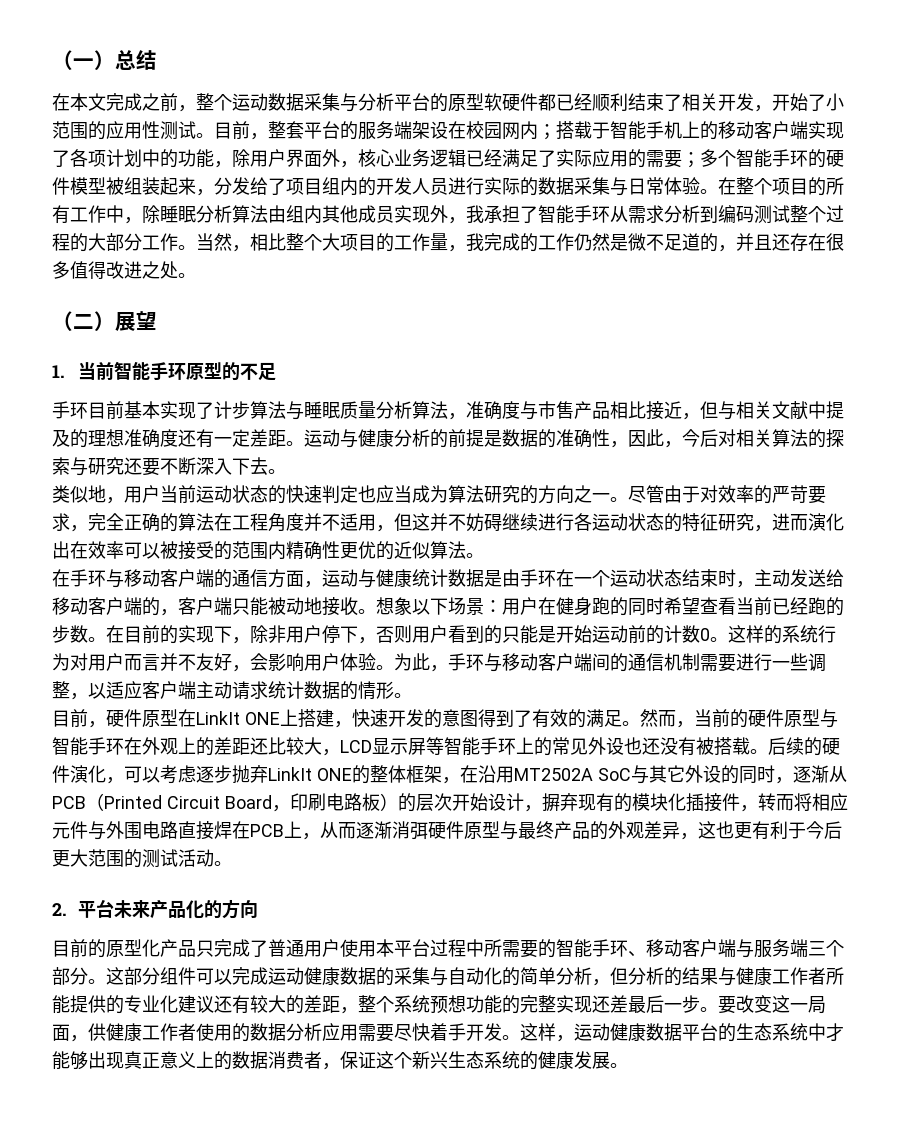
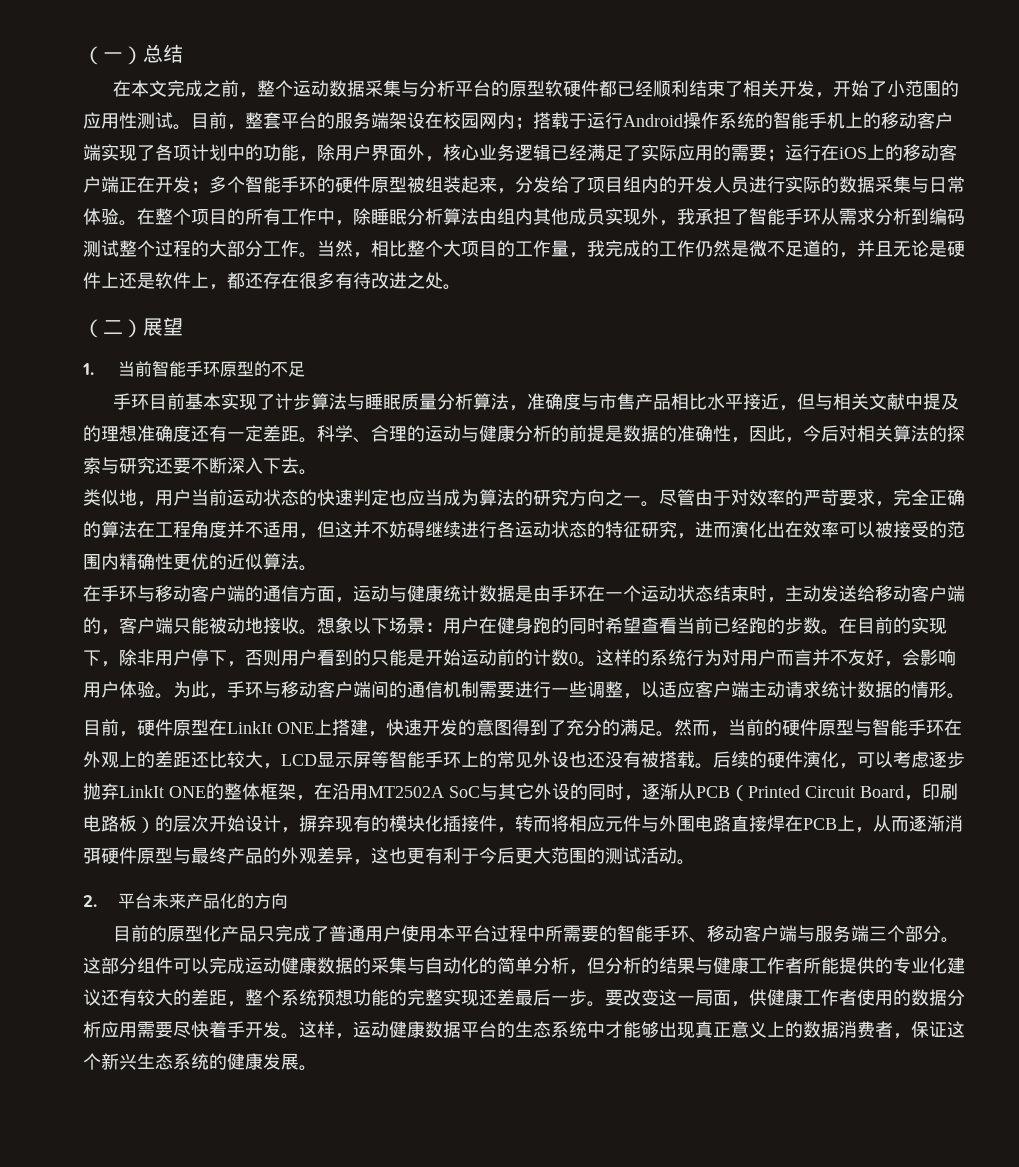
(610, 130) none -> [587,112,773,129] 运行Android操作系统的
(700, 160) none -> [785,144,957,161] [83,176,209,194] 运行在iOS上的移动客户端正在开发；
[70,177,88,195] 模 -> [371,177,389,193] 原
(772, 242) none -> [893,240,965,257] [83,272,245,290] 无论是硬件上还是软件上，都
[70,261,106,279] 值得 -> [335,272,371,289] 有待
(646, 410) none -> [707,393,744,410] 水平
(304, 443) none -> [317,425,425,443] 科学、合理的
[484,485,538,504] 研究的 -> [515,489,569,506] 的研究
[531,709,568,728] 有效 -> [566,719,602,736] 充分

